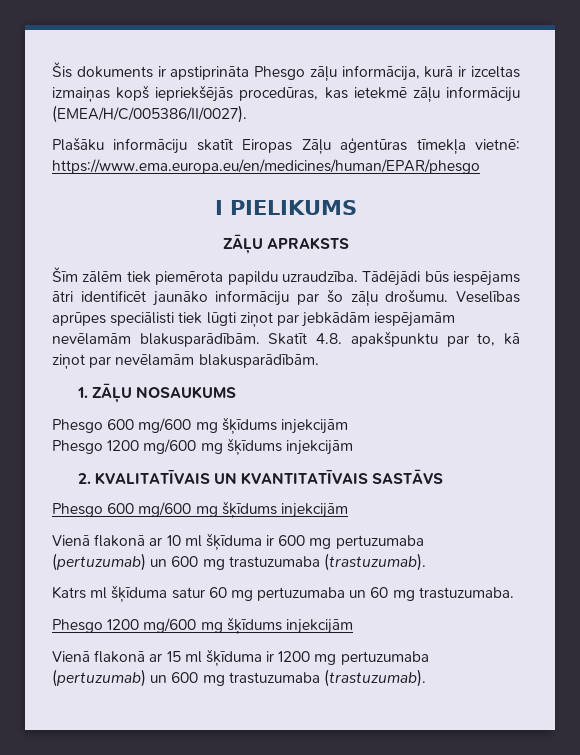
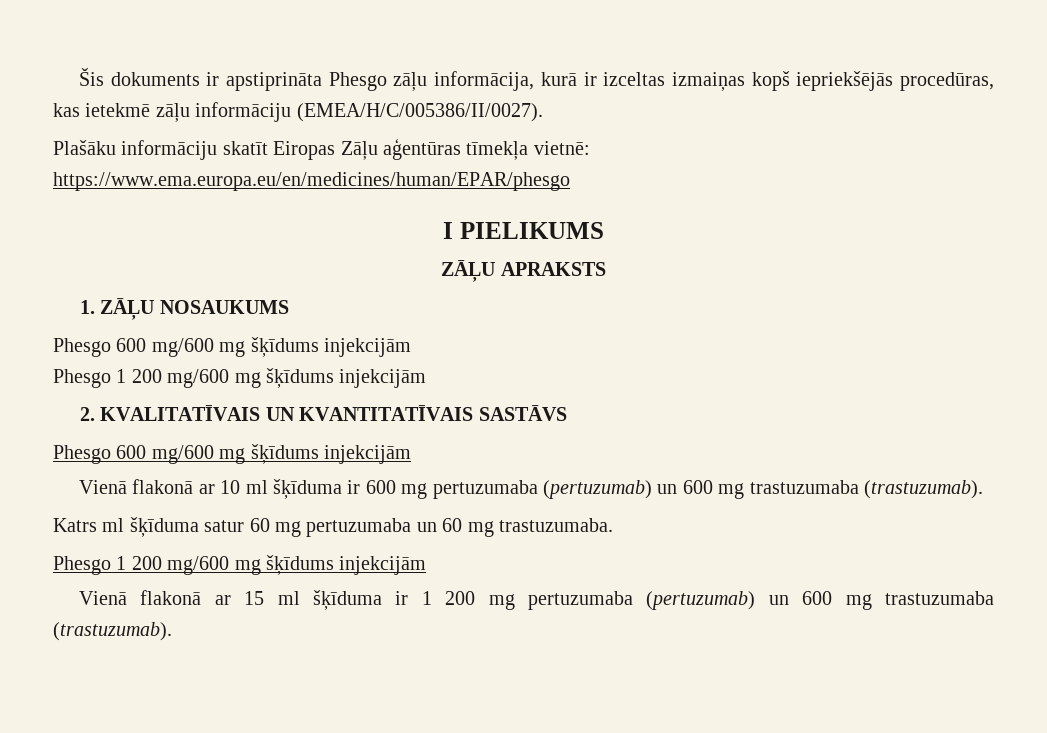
[52,267,520,286] [52,289,520,307] [52,312,456,328] [52,331,520,347] [52,354,319,370] // Šīm zālēm tiek piemērota papildu uzraudzība. Tādējādi būs iespējams ātri identificēt jaunāko informāciju par šo zāļu drošumu. Veselības aprūpes speciālisti tiek lūgti ziņot par jebkādām iespējamām nevēlamām blakusparādībām. Skatīt 4.8. apakšpunktu par to, kā ziņot par nevēlamām blakusparādībām. -> (606, 269) none
[107,440,140,451] 1200 -> [116,369,162,383] 1 200
[107,619,140,630] 1200 -> [116,556,162,570] 1 200
[278,651,311,662] 1200 -> [421,591,476,605] 1 200

